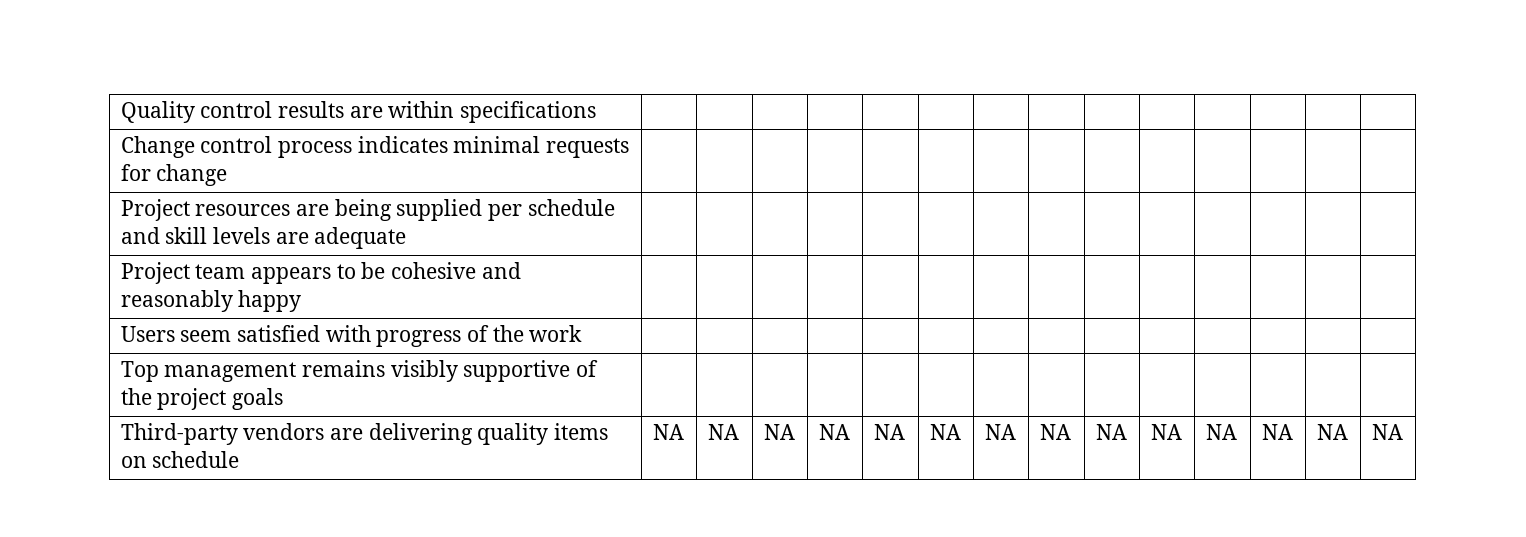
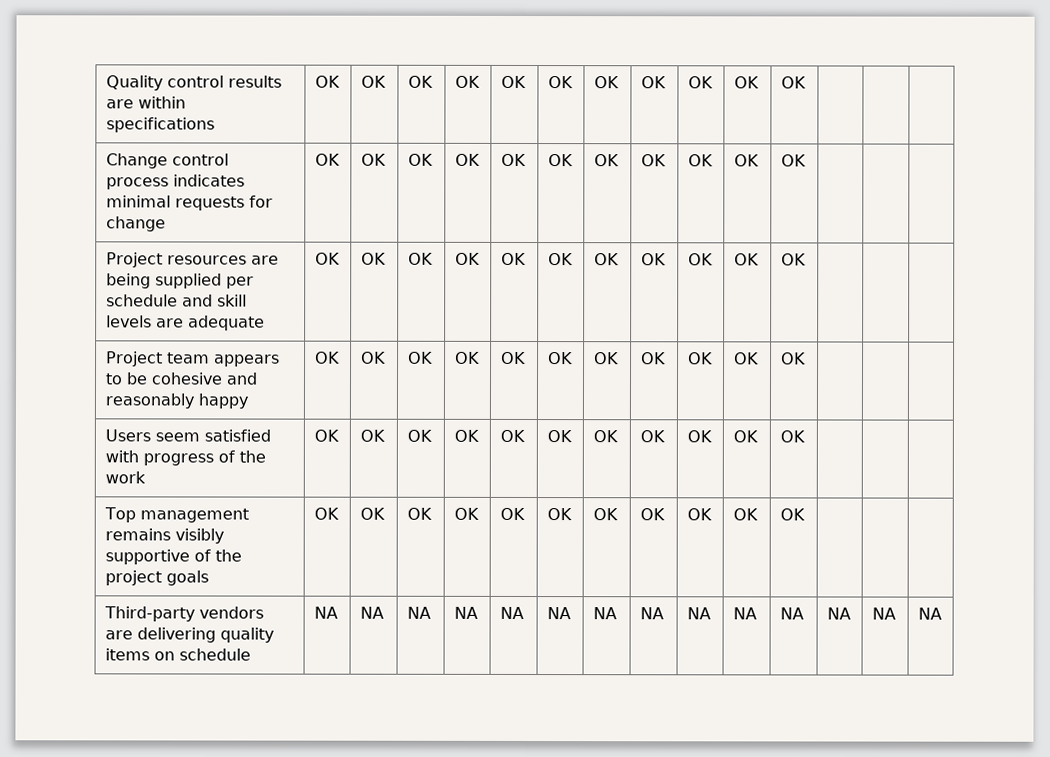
(597, 112) | | | | | | | | | | -> [314,75,340,88] [360,75,386,88] [407,75,433,88] [454,75,480,88] [500,75,526,89] [547,76,573,89] [593,76,619,89] [640,76,666,89] [687,76,713,89] [733,76,759,89] [780,76,806,89] OK | OK | OK | OK | OK | OK | OK | OK | OK | OK | OK
(228, 175) | | | | | | | | | | -> [314,153,340,166] [360,153,386,166] [407,153,433,166] [454,153,480,166] [500,153,526,167] [547,154,573,167] [593,154,619,167] [640,154,666,167] [687,154,713,167] [733,154,759,167] [780,154,806,167] OK | OK | OK | OK | OK | OK | OK | OK | OK | OK | OK
(407, 238) | | | | | | | | | | -> [314,252,340,265] [360,252,386,265] [407,252,433,265] [454,252,480,265] [500,252,526,266] [547,253,573,266] [593,253,619,266] [640,253,666,266] [687,253,713,266] [733,253,759,266] [780,253,806,266] OK | OK | OK | OK | OK | OK | OK | OK | OK | OK | OK
(302, 301) | | | | | | | | | | -> [314,351,340,364] [360,351,386,364] [407,351,433,364] [454,351,480,364] [500,351,526,365] [547,352,573,365] [593,352,619,365] [640,352,666,365] [687,352,713,365] [733,352,759,365] [780,352,806,365] OK | OK | OK | OK | OK | OK | OK | OK | OK | OK | OK
(583, 333) | | | | | | | | | | -> [313,429,339,442] [359,429,385,442] [406,429,432,442] [453,429,479,442] [499,429,525,442] [546,430,572,443] [592,430,618,443] [639,430,665,443] [686,430,712,443] [732,430,758,443] [779,430,805,443] OK | OK | OK | OK | OK | OK | OK | OK | OK | OK | OK
(284, 399) | | | | | | | | | | -> [313,507,339,520] [359,507,385,520] [406,507,432,520] [453,507,479,520] [499,507,525,520] [546,508,572,521] [592,508,618,521] [639,508,665,521] [686,508,712,521] [732,508,758,521] [779,508,805,521] OK | OK | OK | OK | OK | OK | OK | OK | OK | OK | OK

